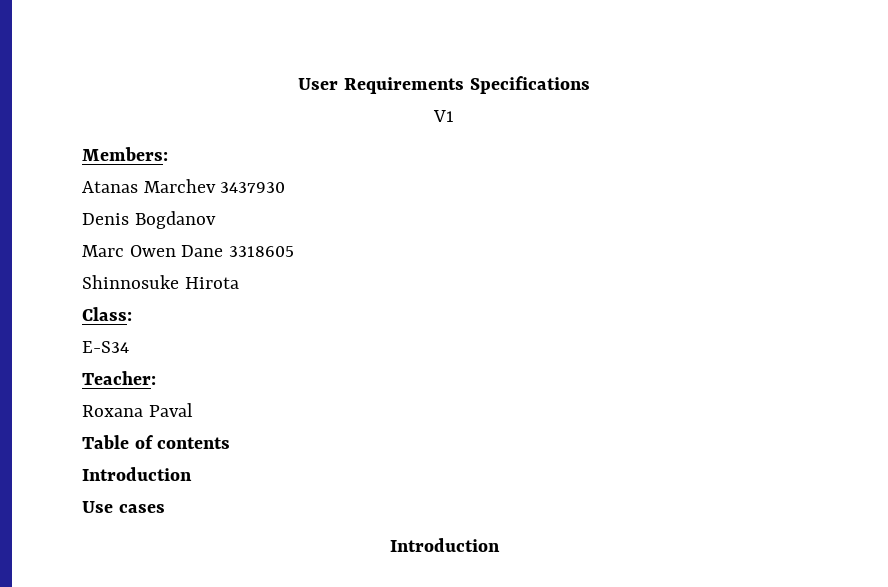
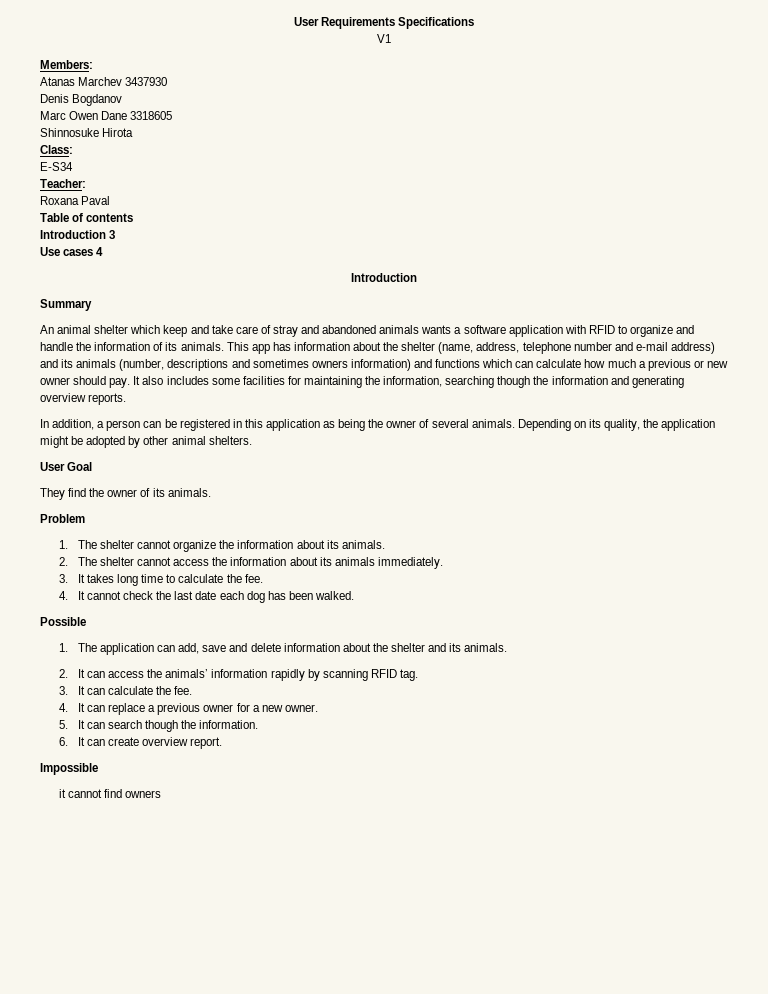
(192, 474) none -> [109,230,116,239] 3
[389,538,500,552] // Introduction -> [96,247,104,256] [351,273,417,282] [40,299,92,311] [40,325,695,337] [40,342,715,354] [40,359,728,371] [40,376,684,388] [40,393,127,405] [40,419,716,431] [40,436,252,448] [40,462,93,471] [40,488,211,500] [40,514,85,523] [58,540,385,552] [58,557,443,569] [58,574,263,586] [58,591,354,603] [40,617,86,626] [58,643,508,655] [58,669,418,681] [58,686,193,695] [58,703,318,715] [58,720,259,732] [58,737,223,749] [40,763,98,775] [58,789,162,798] 4 // Introduction // Summary // An animal shelter which keep and take care of stray and abandoned animals wants a software application with RFID to organize and handle the information of its animals. This app has information about the shelter (name, address, telephone number and e-mail address) and its animals (number, descriptions and sometimes owners information) and functions which can calculate how much a previous or new owner should pay. It also includes some facilities for maintaining the information, searching though the information and generating overview reports. // In addition, a person can be registered in this application as being the owner of several animals. Depending on its quality, the application might be adopted by other animal shelters. // User Goal // They find the owner of its animals. // Problem // 1. The shelter cannot organize the information about its animals. // 2. The shelter cannot access the information about its animals immediately. // 3. It takes long time to calculate the fee. // 4. It cannot check the last date each dog has been walked. // Possible // 1. The application can add, save and delete information about the shelter and its animals. // 2. It can access the animals’ information rapidly by scanning RFID tag. // 3. It can calculate the fee. // 4. It can replace a previous owner for a new owner. // 5. It can search though the information. // 6. It can create overview report. // Impossible // it cannot find owners

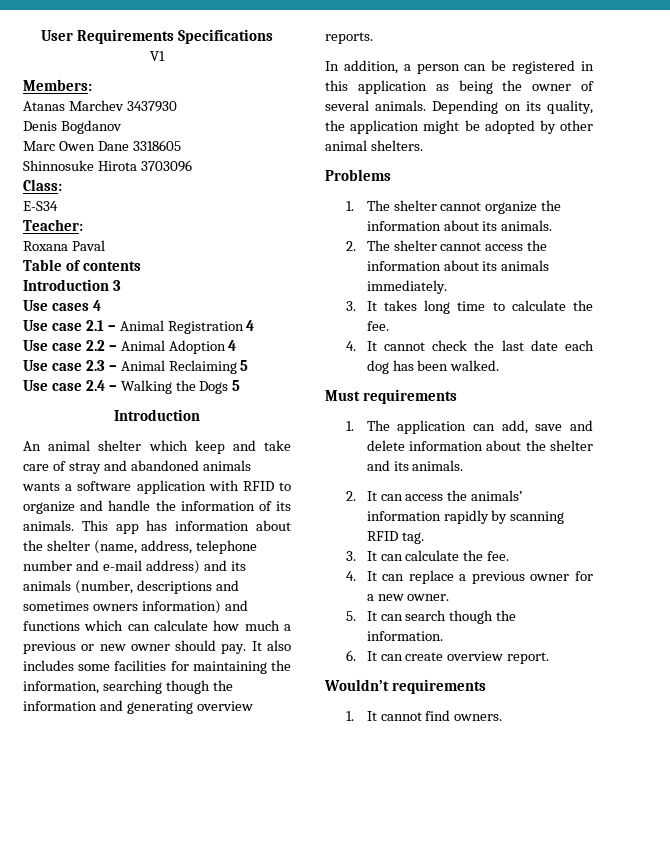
(134, 132) none -> [140,160,192,172] 3703096
[351,273,417,282] [40,299,92,311] // Introduction // Summary -> [23,320,255,334] [23,340,237,354] [23,360,249,374] [23,380,241,394] [114,409,200,421] // Use case 2.1 – Animal Registration 4 // Use case 2.2 – Animal Adoption 4 // Use case 2.3 – Animal Reclaiming 5 // Use case 2.4 – Walking the Dogs 5 // Introduction
[40,462,93,471] [40,488,211,500] [40,514,85,523] User Goal // They find the owner of its animals. // Problem -> [325,169,391,181] Problems
[40,617,86,626] Possible -> [325,389,457,404] Must requirements
[40,763,98,775] [58,789,66,798] Impossible // it -> [324,679,486,694] [345,711,377,721] Wouldn’t requirements // 1. It
[125,790,162,798] owners -> [454,714,503,721] owners.

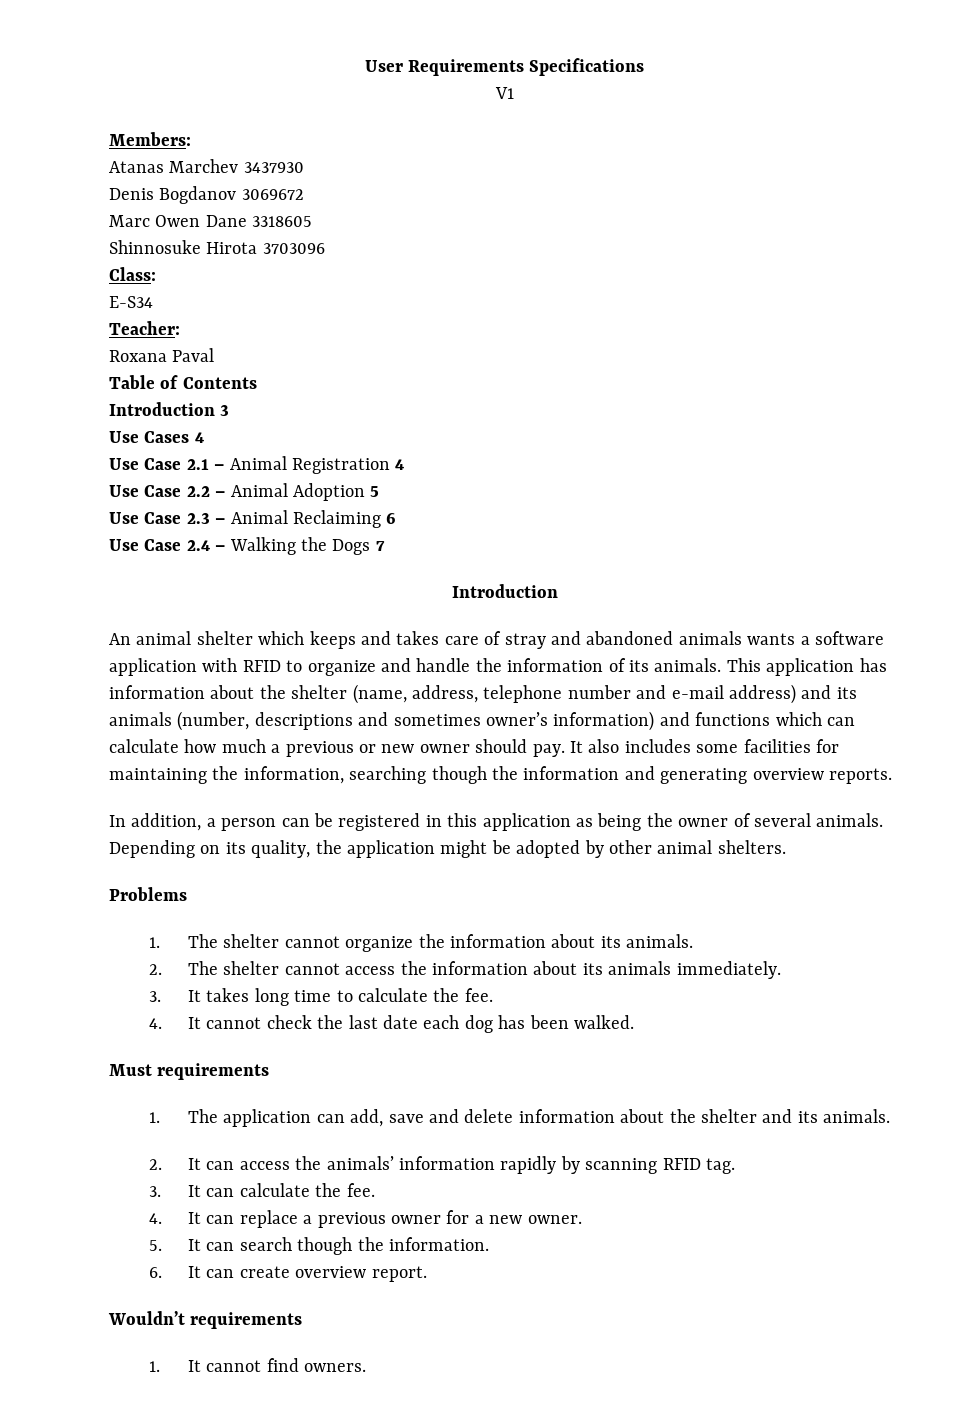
(122, 127) none -> [241,189,304,200] 3069672
[82,261,141,271] contents -> [182,377,257,389] Contents
[51,300,101,311] [23,320,82,331] cases 4 // Use case -> [144,431,204,443] [109,458,182,470] Cases 4 // Use Case
[51,343,82,351] case -> [144,485,182,497] Case
[228,340,237,351] [23,360,82,371] 4 // Use case -> [370,486,380,497] [109,512,182,524] 5 // Use Case
[240,360,249,371] [23,380,82,391] 5 // Use case -> [386,513,397,524] [109,539,182,551] 6 // Use Case
[232,380,241,391] 5 -> [375,541,385,551] 7
[194,440,291,454] keep and take -> [309,631,440,649] keeps and takes
[115,524,139,534] app -> [766,658,855,676] application
[92,604,138,611] owners -> [486,712,548,726] owner’s

